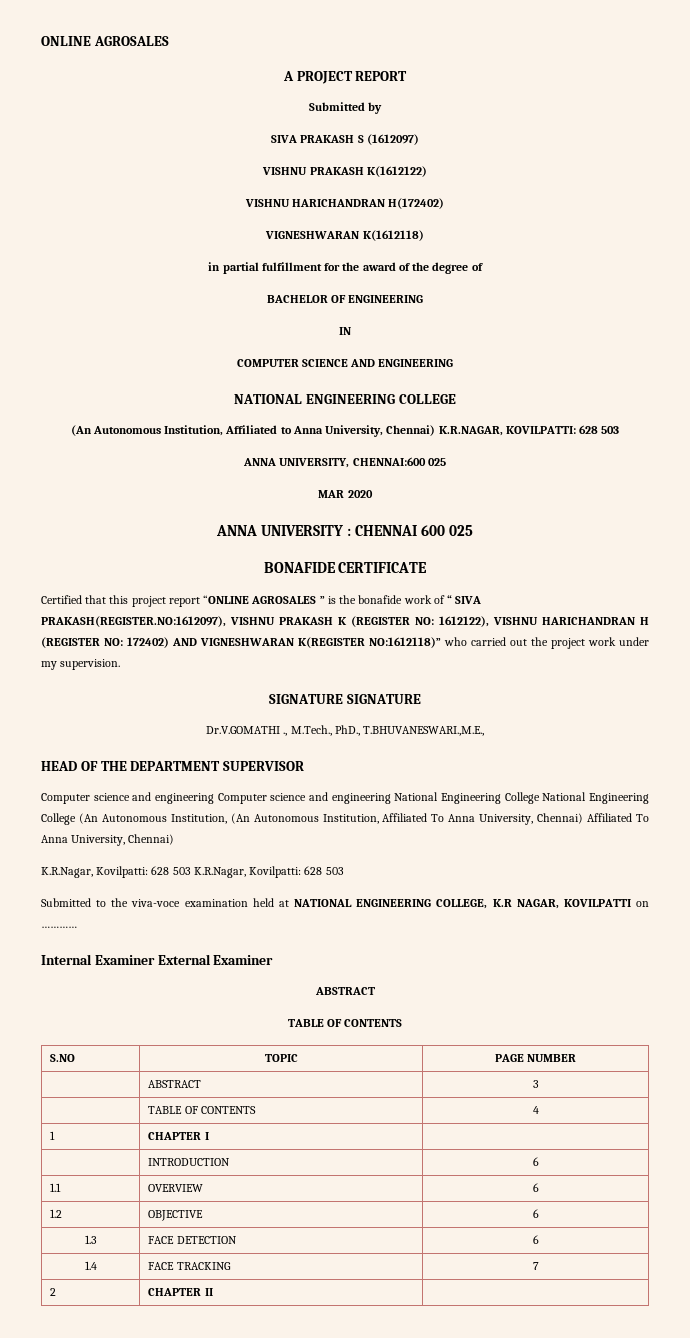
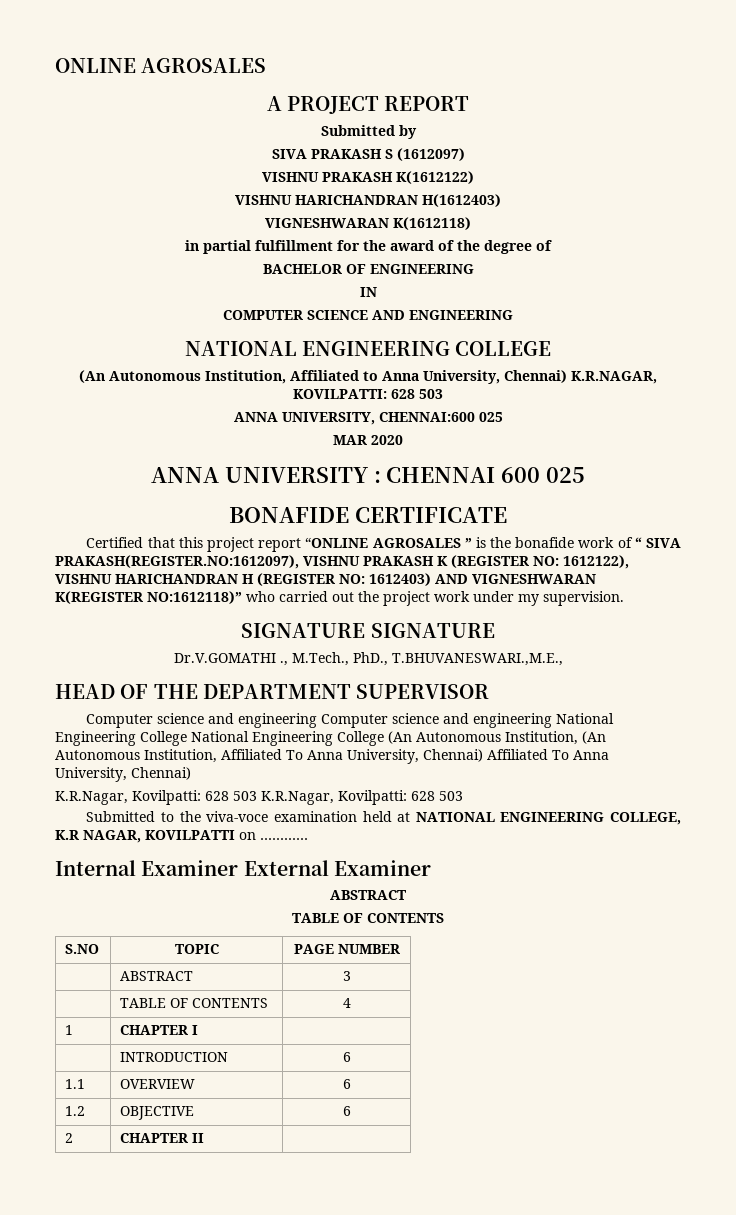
[388,198,445,209] H(172402) -> [422,194,501,207] H(1612403)
[127,637,169,648] 172402) -> [369,573,431,586] 1612403)
[84,1235,97,1244] [148,1236,237,1244] [532,1235,539,1244] [84,1261,97,1270] [148,1262,231,1270] [532,1262,539,1270] // 1.3 | FACE DETECTION | 6 // 1.4 | FACE TRACKING | 7 -> (351, 1111) none

